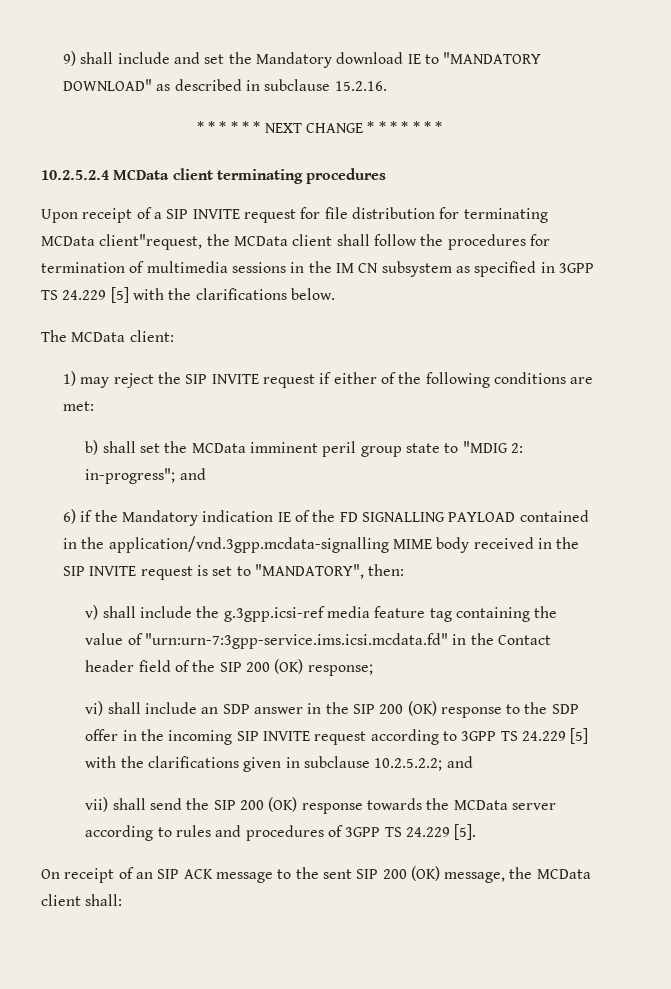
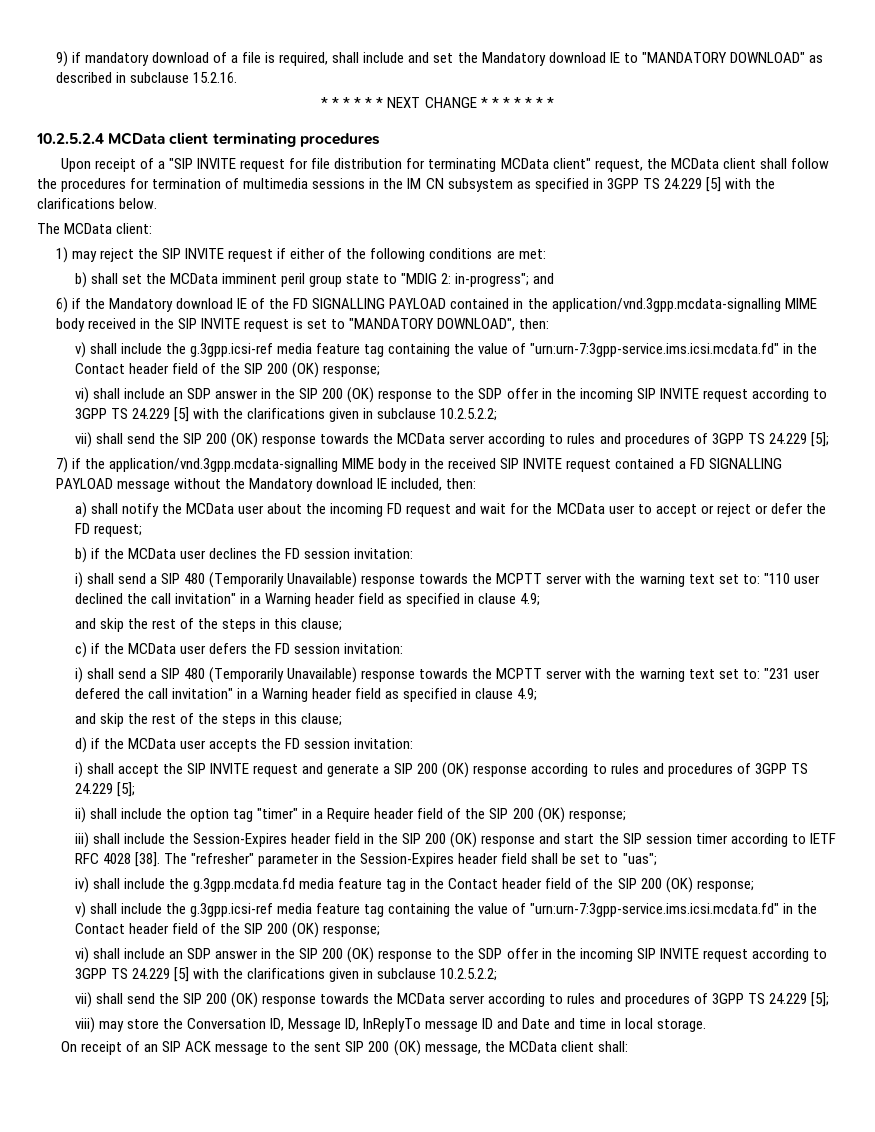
(77, 58) none -> [71,52,329,66] if mandatory download of a file is required,
[166,209,189,219] SIP -> [169,158,194,169] "SIP
[99,234,203,250] client"request, -> [552,158,643,172] client" request,
[202,510,274,522] indication -> [176,298,234,309] download
[255,564,365,579] "MANDATORY", -> [349,318,516,331] "MANDATORY DOWNLOAD",
[446,756,473,768] and -> (498, 414) none
[454,824,477,840] [5]. -> [810,432,829,447] [55,457,782,473] [55,478,477,492] [74,502,826,518] [74,523,142,537] [74,547,414,563] [74,572,820,588] [74,593,541,607] [74,618,343,632] [74,642,404,658] [74,667,820,683] [74,688,538,702] [74,713,343,727] [74,737,414,753] [74,762,808,778] [74,782,135,797] [74,807,626,823] [74,832,836,848] [74,852,657,867] [74,877,754,893] [74,902,818,918] [74,922,381,938] [74,947,827,963] [74,967,498,982] [74,992,829,1008] [74,1017,706,1033] [5]; // 7) if the application/vnd.3gpp.mcdata-signalling MIME body in the received SIP INVITE request contained a FD SIGNALLING PAYLOAD message without the Mandatory download IE included, then: // a) shall notify the MCData user about the incoming FD request and wait for the MCData user to accept or reject or defer the FD request; // b) if the MCData user declines the FD session invitation: // i) shall send a SIP 480 (Temporarily Unavailable) response towards the MCPTT server with the warning text set to: "110 user declined the call invitation" in a Warning header field as specified in clause 4.9; // and skip the rest of the steps in this clause; // c) if the MCData user defers the FD session invitation: // i) shall send a SIP 480 (Temporarily Unavailable) response towards the MCPTT server with the warning text set to: "231 user defered the call invitation" in a Warning header field as specified in clause 4.9; // and skip the rest of the steps in this clause; // d) if the MCData user accepts the FD session invitation: // i) shall accept the SIP INVITE request and generate a SIP 200 (OK) response according to rules and procedures of 3GPP TS 24.229 [5]; // ii) shall include the option tag "timer" in a Require header field of the SIP 200 (OK) response; // iii) shall include the Session-Expires header field in the SIP 200 (OK) response and start the SIP session timer according to IETF RFC 4028 [38]. The "refresher" parameter in the Session-Expires header field shall be set to "uas"; // iv) shall include the g.3gpp.mcdata.fd media feature tag in the Contact header field of the SIP 200 (OK) response; // v) shall include the g.3gpp.icsi-ref media feature tag containing the value of "urn:urn-7:3gpp-service.ims.icsi.mcdata.fd" in the Contact header field of the SIP 200 (OK) response; // vi) shall include an SDP answer in the SIP 200 (OK) response to the SDP offer in the incoming SIP INVITE request according to 3GPP TS 24.229 [5] with the clarifications given in subclause 10.2.5.2.2; // vii) shall send the SIP 200 (OK) response towards the MCData server according to rules and procedures of 3GPP TS 24.229 [5]; // viii) may store the Conversation ID, Message ID, InReplyTo message ID and Date and time in local storage.

